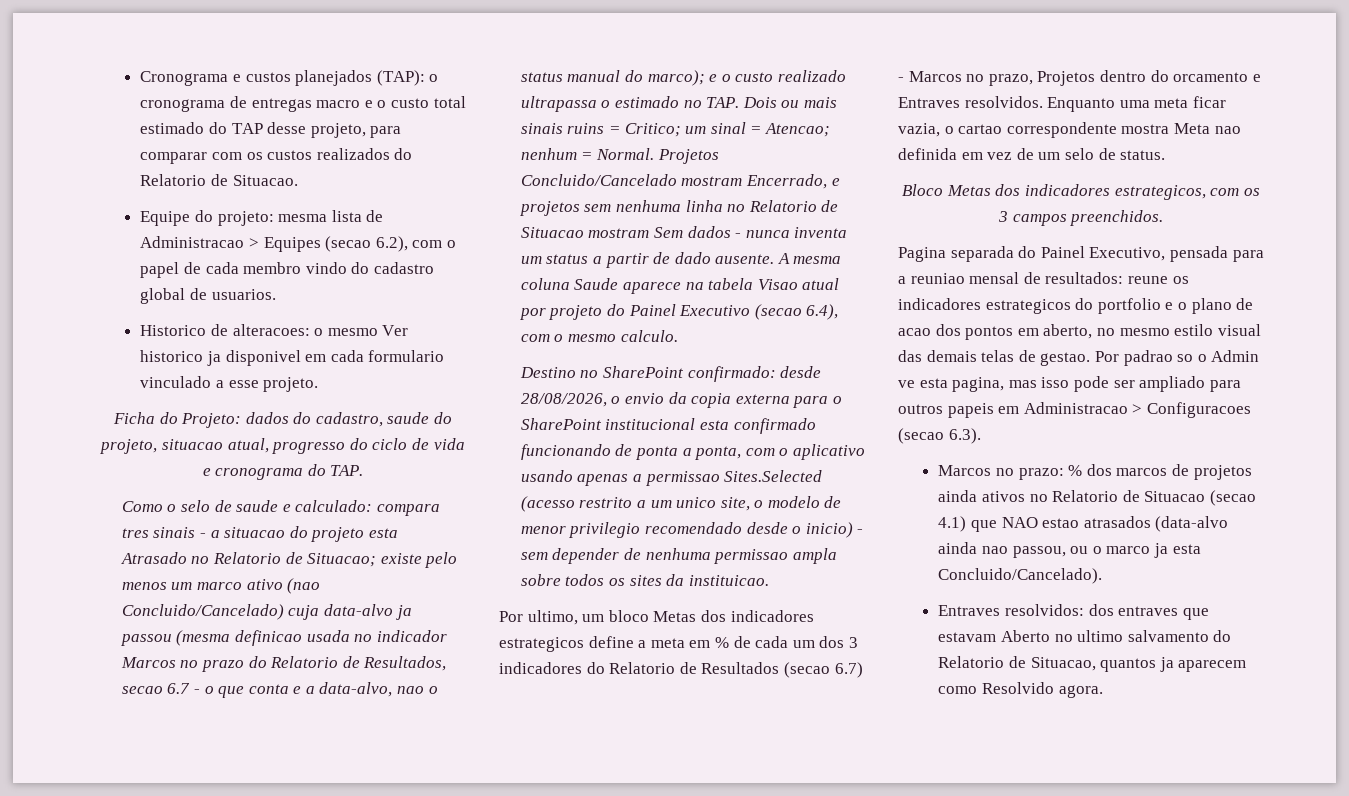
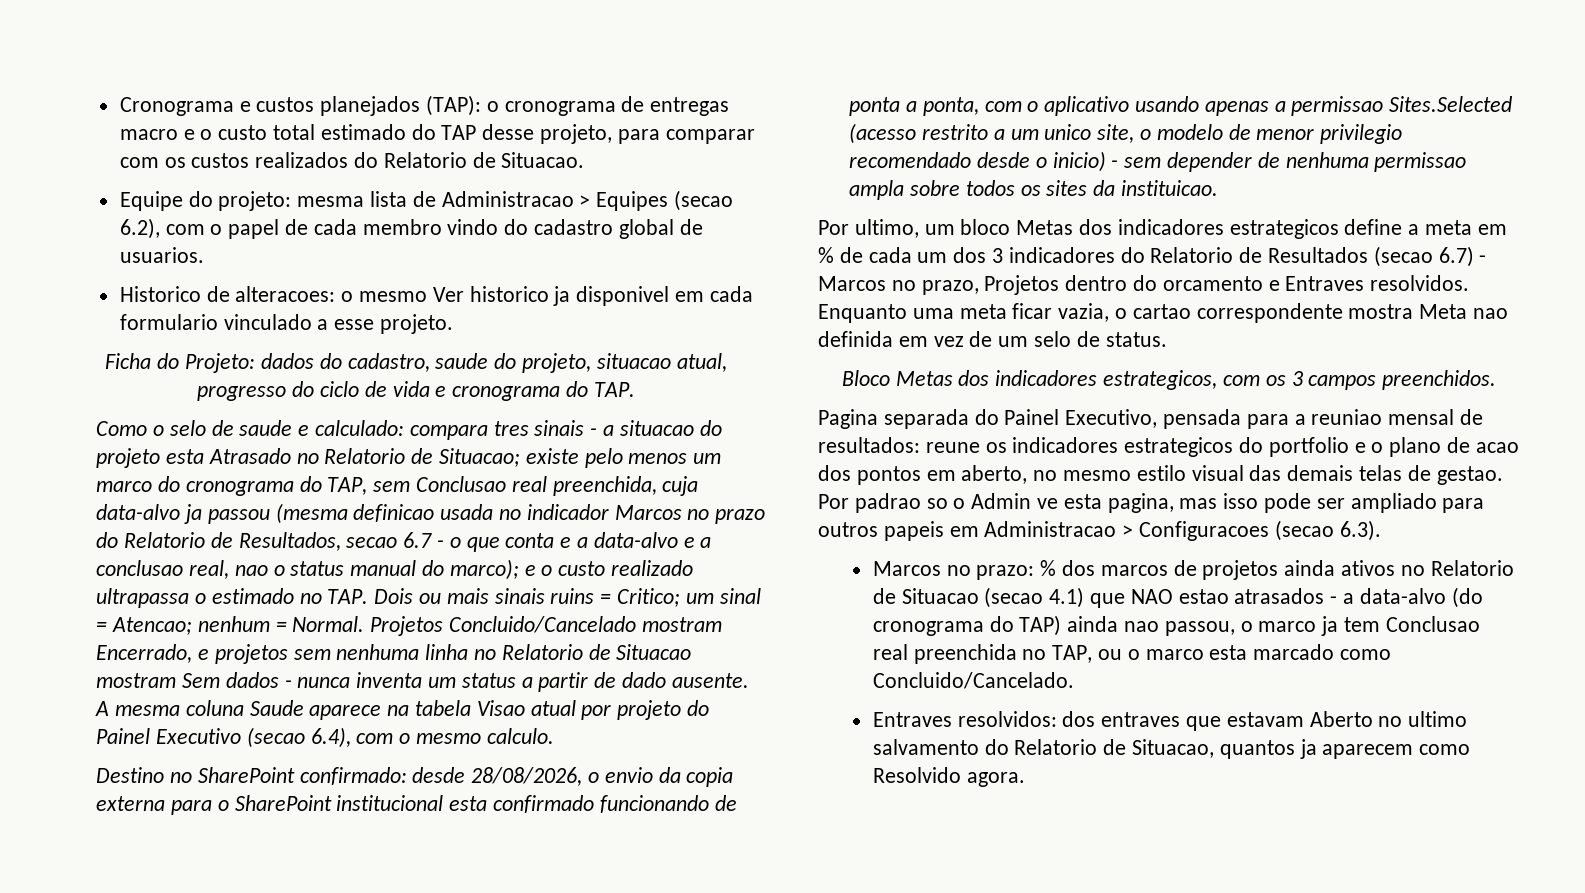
[246,578,321,594] [121,604,284,620] ativo (nao Concluido/Cancelado) -> [157,476,657,496] do cronograma do TAP, sem Conclusao real preenchida,
[319,682,393,697] data-alvo, -> [593,532,712,548] [96,560,229,579] data-alvo e a conclusao real,
[1155,516,1229,532] [938,542,1201,558] [938,568,1103,584] (data-alvo ainda nao passou, ou o marco ja esta Concluido/Cancelado). -> [1330,587,1483,608] [872,615,1480,636] [872,644,1392,664] [872,672,1074,689] - a data-alvo (do cronograma do TAP) ainda nao passou, o marco ja tem Conclusao real preenchida no TAP, ou o marco esta marcado como Concluido/Cancelado.

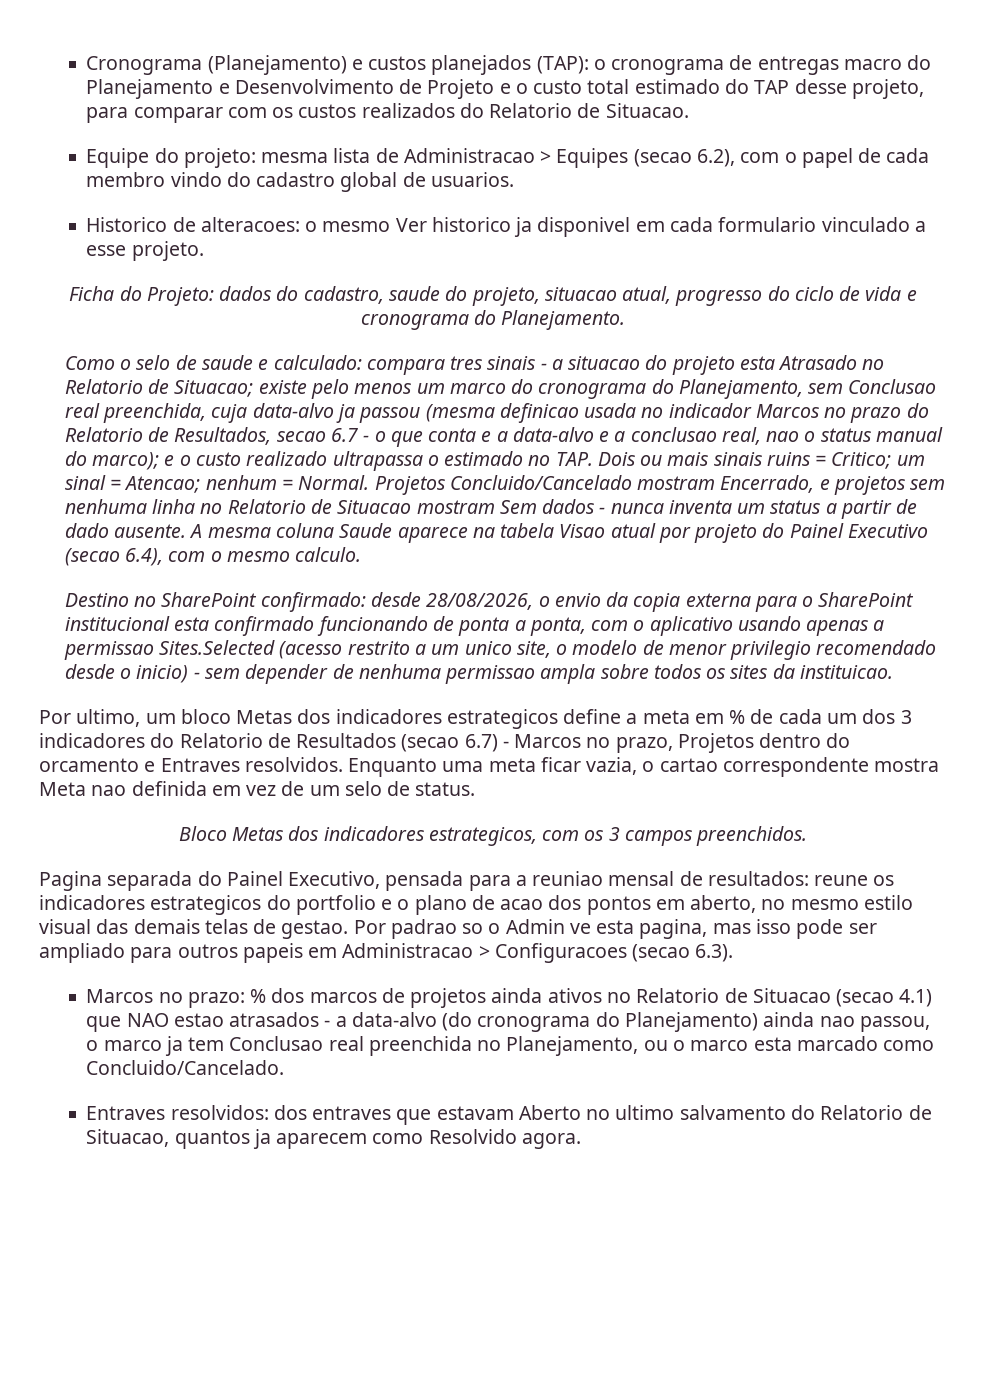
(234, 106) none -> [207,55,347,75] (Planejamento)
(178, 134) none -> [907,55,932,70] [86,79,495,99] do Planejamento e Desenvolvimento de Projeto
[593,382,635,397] TAP. -> [501,310,626,330] Planejamento.
[327,477,368,495] TAP, -> [678,379,803,399] Planejamento,
[1019,615,1062,636] TAP) -> [625,1012,759,1032] Planejamento)
[1052,645,1093,663] TAP, -> [506,1036,639,1056] Planejamento,

